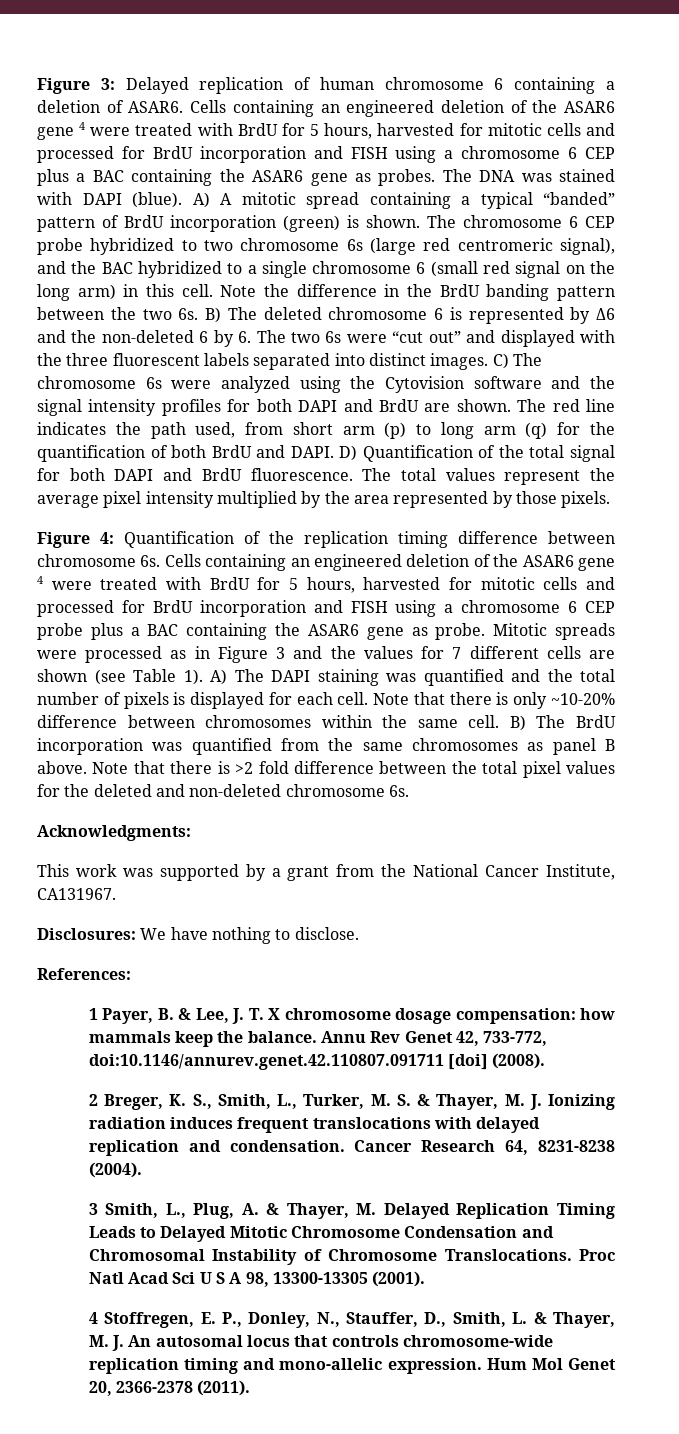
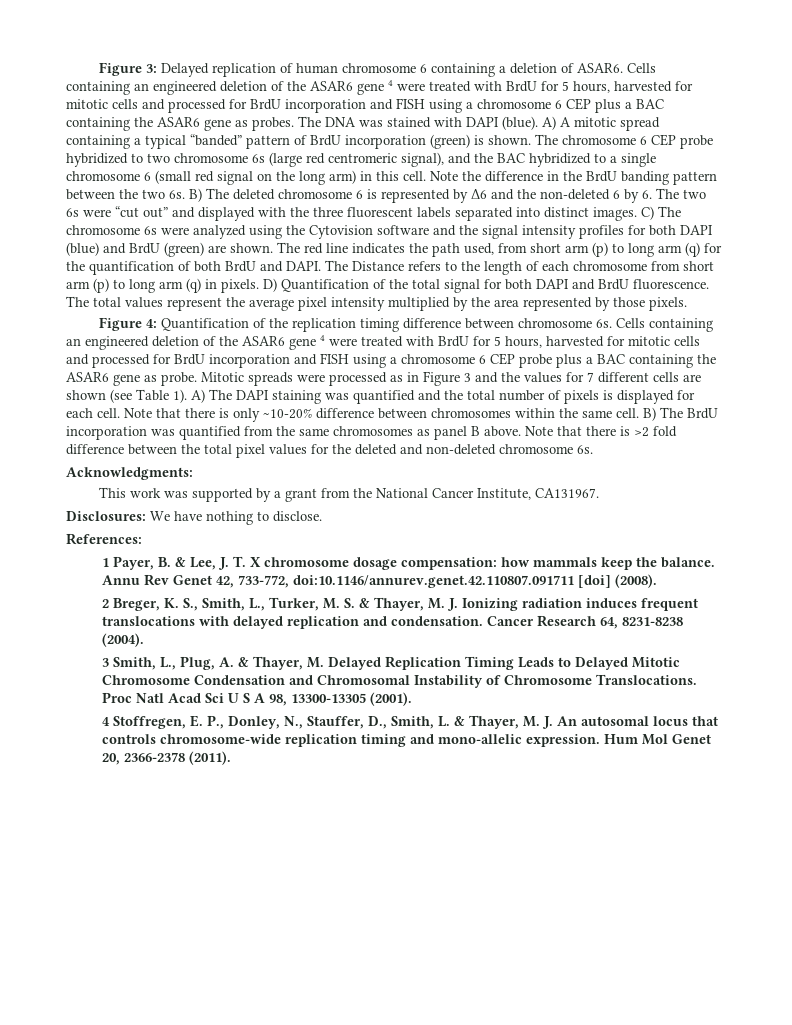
[343,399,419,412] and BrdU -> [66,242,204,257] (blue) and BrdU (green)
(334, 452) none -> [325,260,714,275] [66,278,259,293] The Distance refers to the length of each chromosome from short arm (p) to long arm (q) in pixels.

